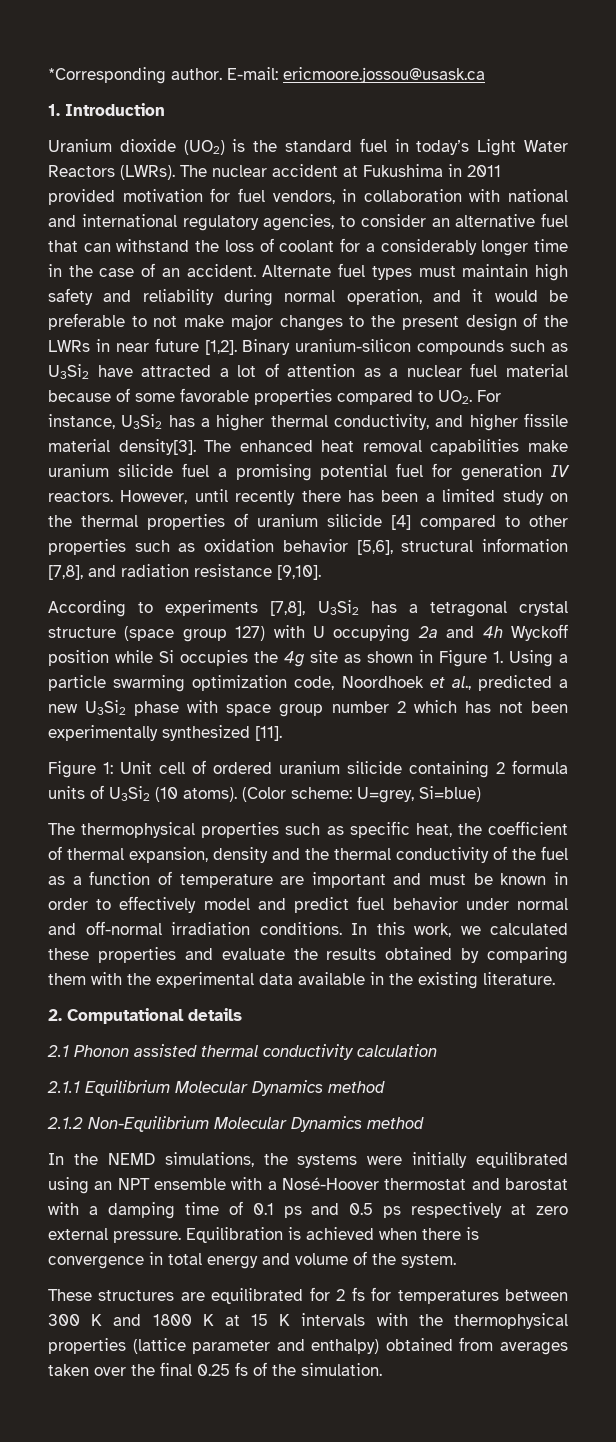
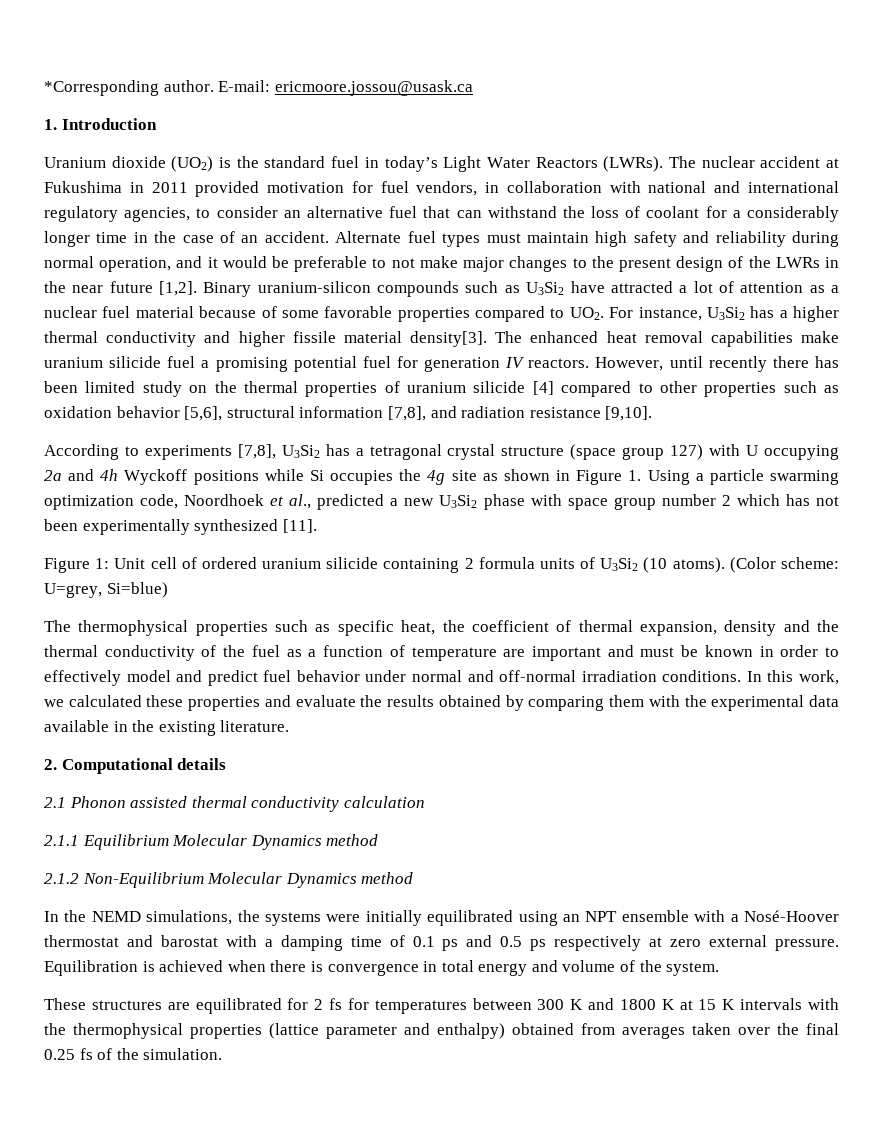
(110, 345) none -> [44,281,66,293] the
[334,414,429,430] conductivity, -> [106,331,197,347] conductivity
[425,493,435,502] a -> (78, 387) none
[48,650,109,666] position -> [193,470,259,485] positions

